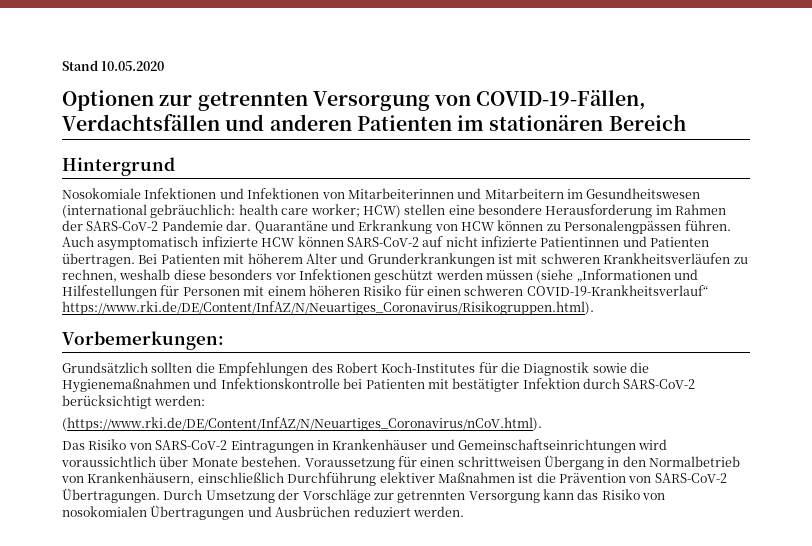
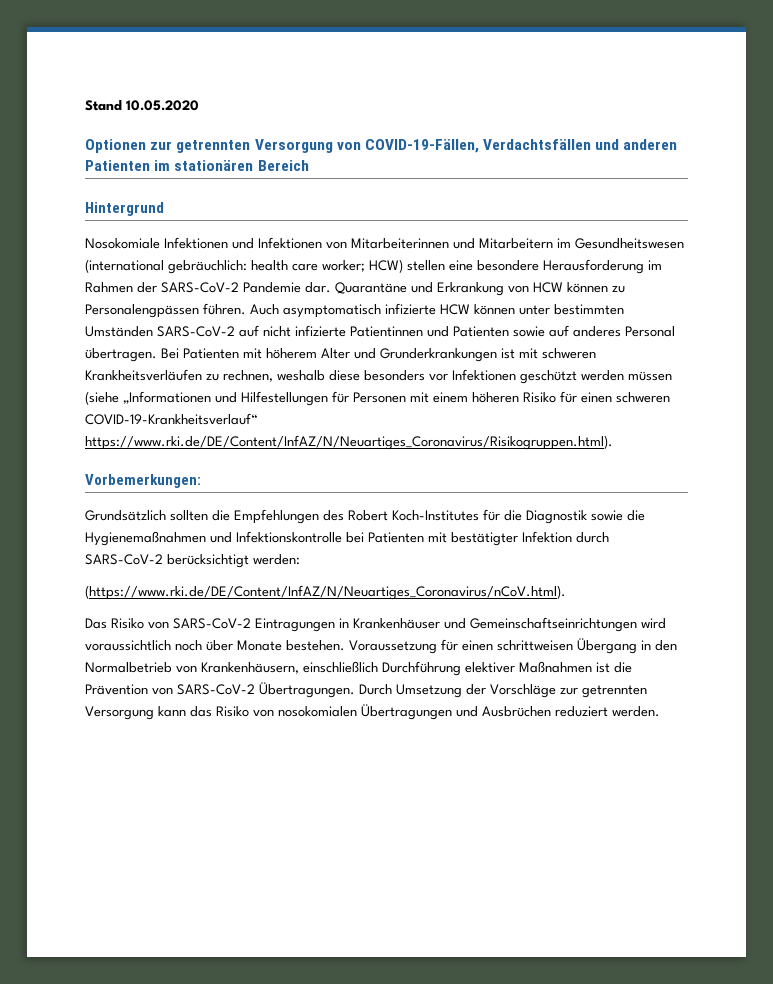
(344, 241) none -> [519,304,624,315] [85,326,153,337] unter bestimmten Umständen
(710, 242) none -> [513,325,675,337] sowie auf anderes Personal
(156, 461) none -> [175,640,202,651] noch

